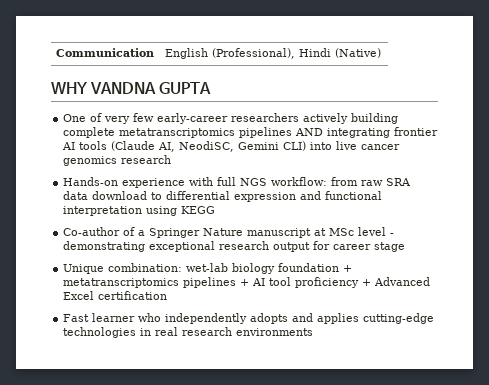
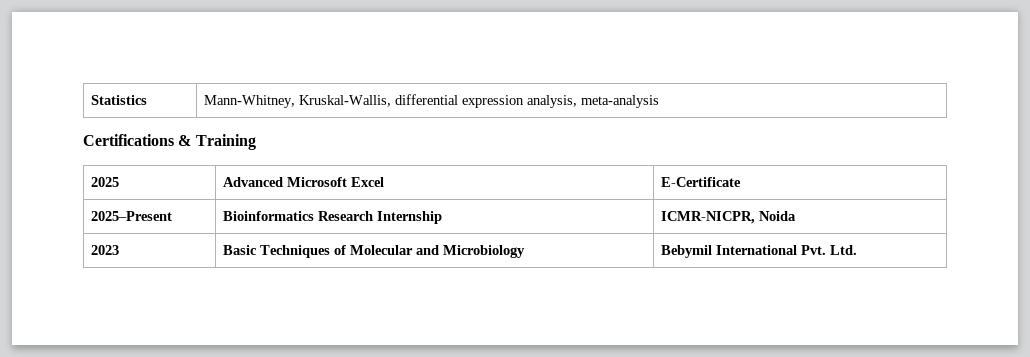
[56,48,155,57] [165,48,382,59] [51,82,212,94] [63,113,399,124] [63,127,439,138] [62,141,401,152] [63,155,172,166] [63,177,412,188] [63,191,383,202] [63,206,216,216] [63,227,395,238] [63,241,406,252] [63,263,353,274] [63,277,431,288] [63,291,168,300] [63,313,435,324] [63,327,314,338] Communication | English (Professional), Hindi (Native) // WHY VANDNA GUPTA // One of very few early-career researchers actively building complete metatranscriptomics pipelines AND integrating frontier AI tools (Claude AI, NeodiSC, Gemini CLI) into live cancer genomics research // Hands-on experience with full NGS workflow: from raw SRA data download to differential expression and functional interpretation using KEGG // Co-author of a Springer Nature manuscript at MSc level - demonstrating exceptional research output for career stage // Unique combination: wet-lab biology foundation + metatranscriptomics pipelines + AI tool proficiency + Advanced Excel certification // Fast learner who independently adopts and applies cutting-edge technologies in real research environments -> [90,95,147,105] [203,94,659,108] [83,134,256,150] [90,177,119,187] [222,177,384,187] [660,177,741,187] [90,211,172,221] [222,211,442,224] [660,211,796,224] [90,245,119,255] [222,245,525,258] [660,245,857,258] Statistics | Mann-Whitney, Kruskal-Wallis, differential expression analysis, meta-analysis // Certifications & Training // 2025 | Advanced Microsoft Excel | E-Certificate // 2025–Present | Bioinformatics Research Internship | ICMR-NICPR, Noida // 2023 | Basic Techniques of Molecular and Microbiology | Bebymil International Pvt. Ltd.

